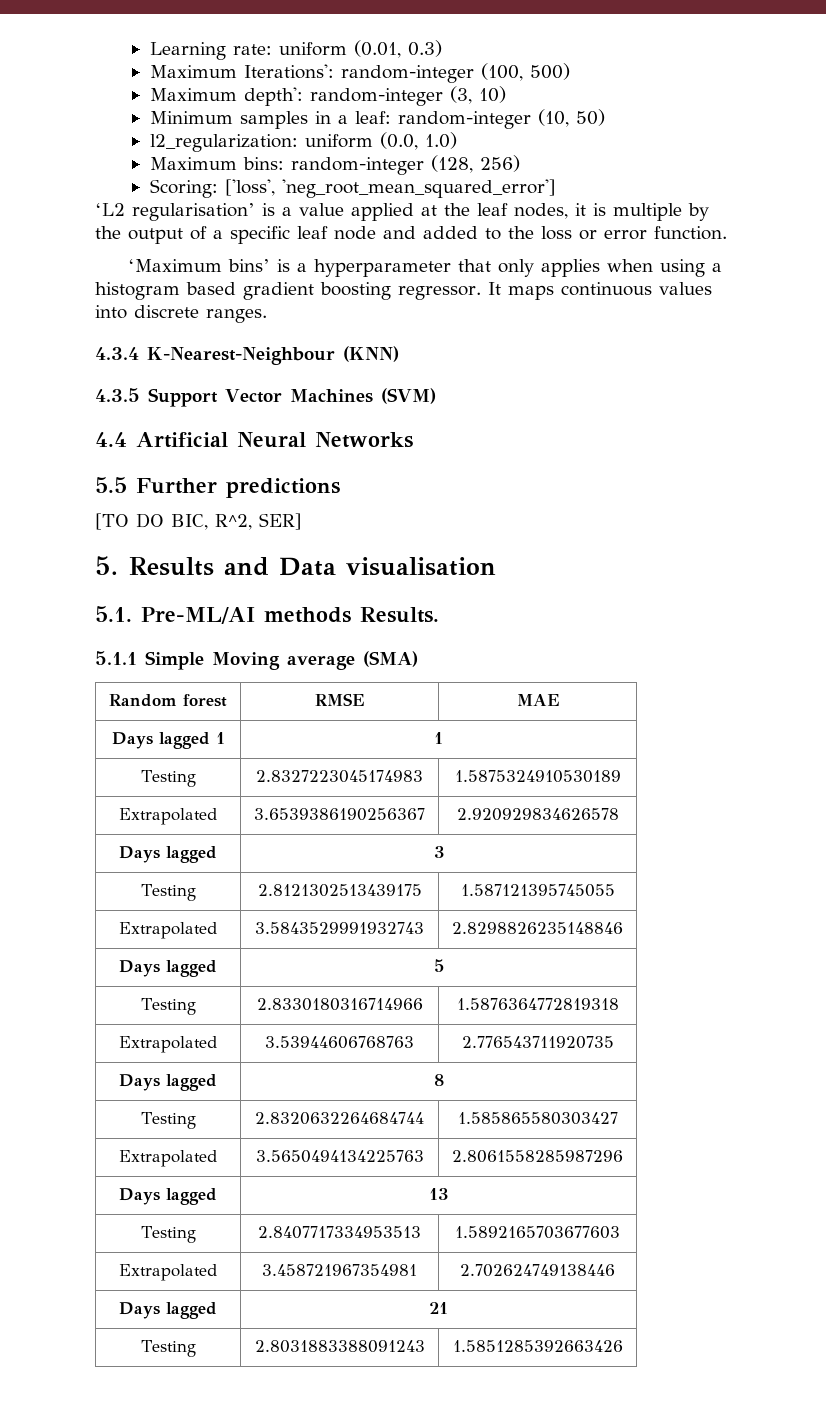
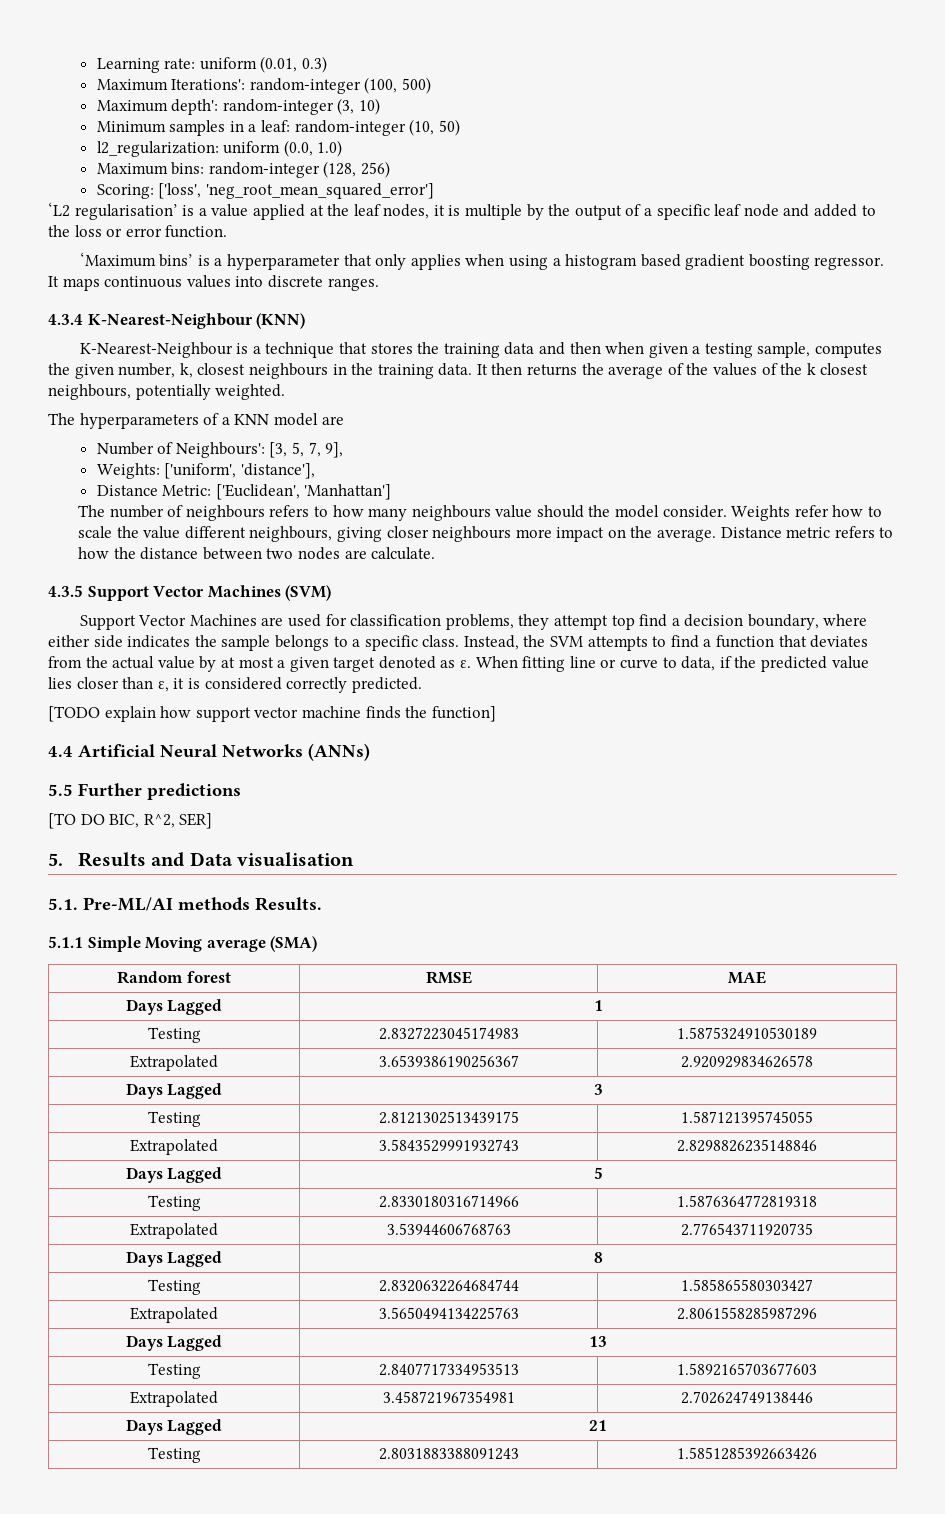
(399, 354) none -> [79,342,883,358] [48,363,869,379] [48,384,286,400] [48,413,344,429] [96,442,344,458] [96,463,315,479] [96,484,392,500] [77,505,882,521] [77,526,894,542] [77,547,436,560] // K-Nearest-Neighbour is a technique that stores the training data and then when given a testing sample, computes the given number, k, closest neighbours in the training data. It then returns the average of the values of the k closest neighbours, potentially weighted. // The hyperparameters of a KNN model are // Number of Neighbours': [3, 5, 7, 9], // Weights: ['uniform', 'distance'], // Distance Metric: ['Euclidean', 'Manhattan'] // The number of neighbours refers to how many neighbours value should the model consider. Weights refer how to scale the value different neighbours, giving closer neighbours more impact on the average. Distance metric refers to how the distance between two nodes are calculate.
(436, 396) none -> [79,614,868,630] [48,635,869,651] [48,656,869,672] [48,677,422,693] [48,706,496,722] // Support Vector Machines are used for classification problems, they attempt top find a decision boundary, where either side indicates the sample belongs to a specific class. Instead, the SVM attempts to find a function that deviates from the actual value by at most a given target denoted as ε. When fitting line or curve to data, if the predicted value lies closer than ε, it is considered correctly predicted. // [TODO explain how support vector machine finds the function]
(413, 440) none -> [308,743,370,761] (ANNs)
[158,732,225,749] lagged 1 -> [167,999,223,1015] Lagged
[166,846,217,863] lagged -> [167,1083,223,1099] Lagged
[166,960,217,977] lagged -> [167,1167,223,1183] Lagged
[166,1074,217,1091] lagged -> [167,1251,223,1267] Lagged
[166,1188,217,1205] lagged -> [167,1335,223,1351] Lagged
[166,1302,217,1319] lagged -> [167,1419,223,1435] Lagged

